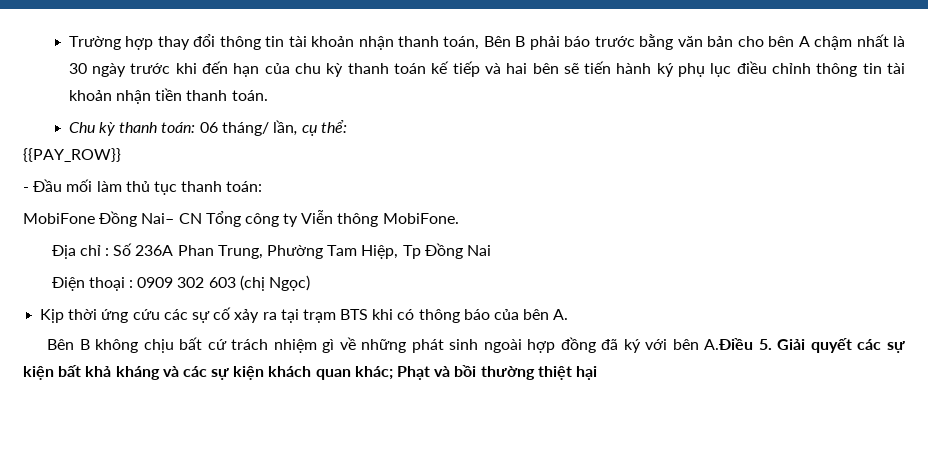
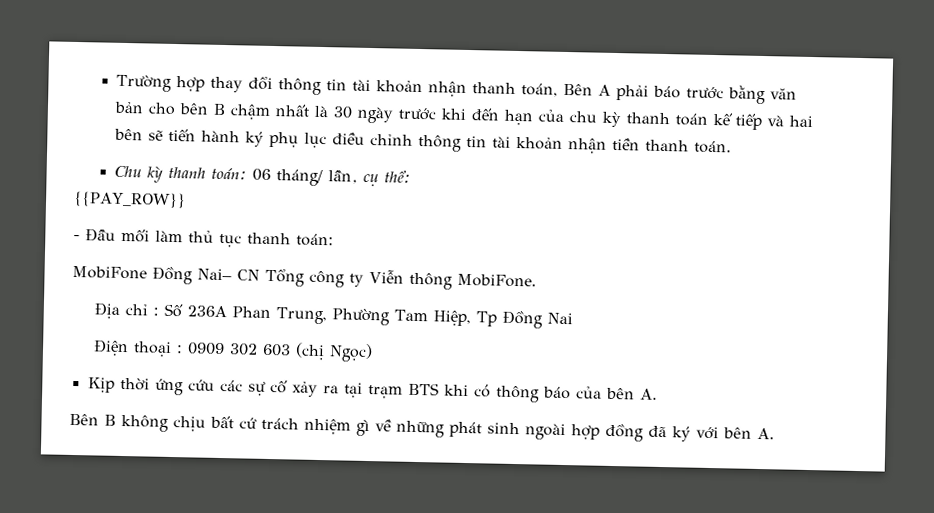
[515,36,526,47] B -> [598,84,612,96] A
[798,36,810,47] A -> [213,103,227,116] B
[704,338,906,353] [23,365,597,380] A.Điều 5. Giải quyết các sự kiện bất khả kháng và các sự kiện khách quan khác; Phạt và bồi thường thiệt hại -> [757,427,775,440] A.

